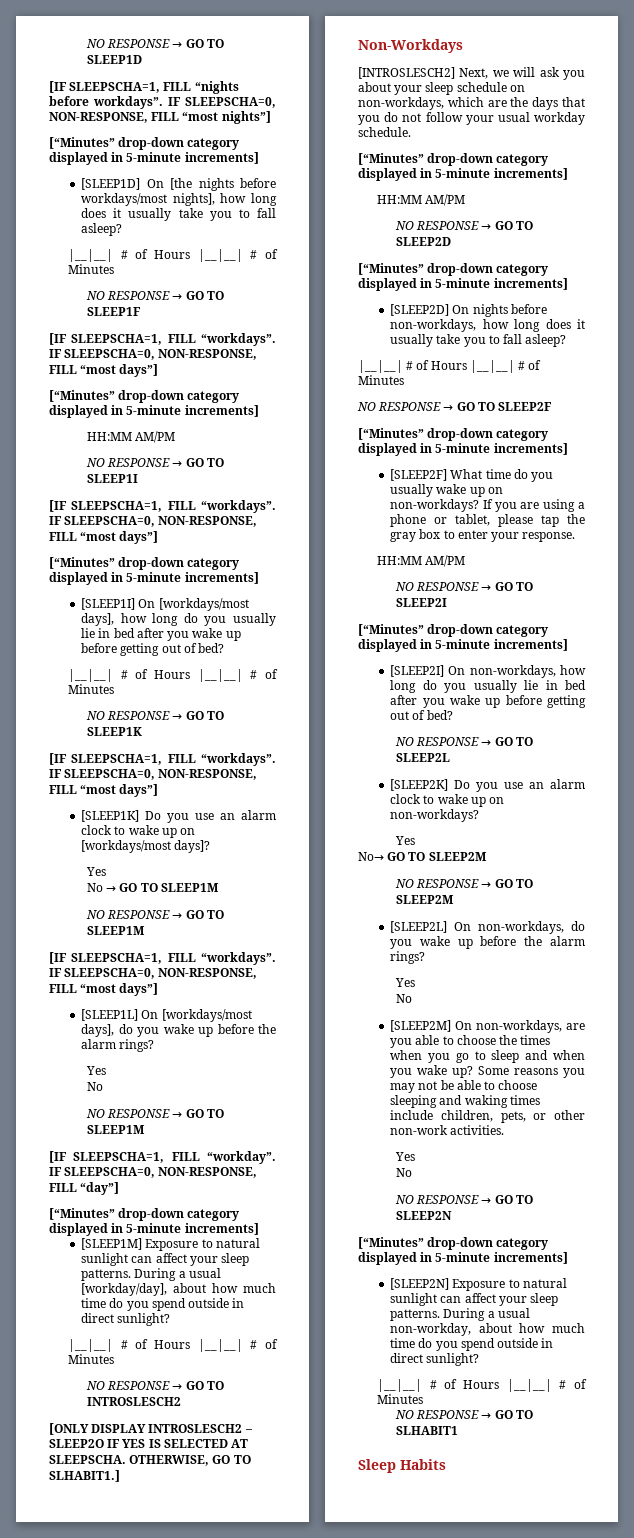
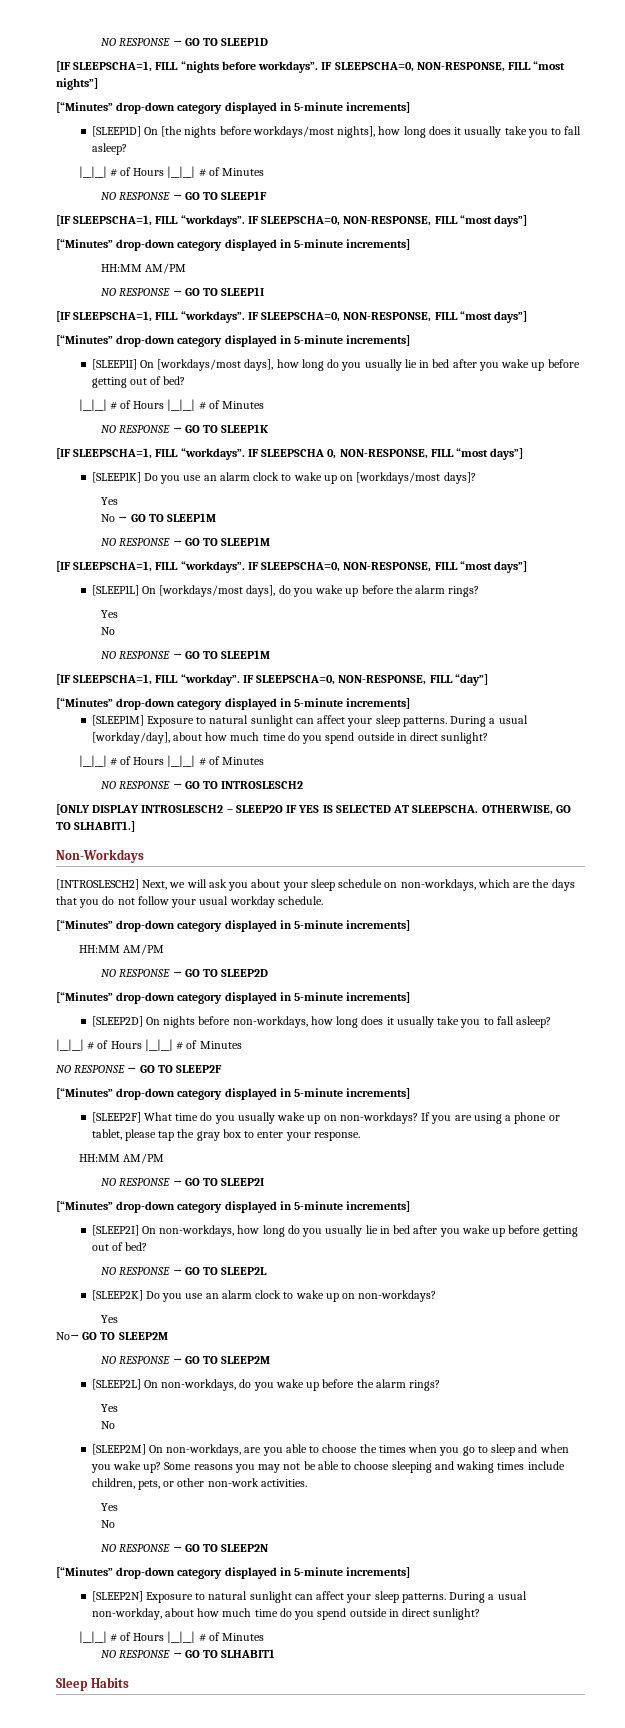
[64,769,156,780] SLEEPSCHA=0, -> [261,449,337,459] SLEEPSCHA 0,

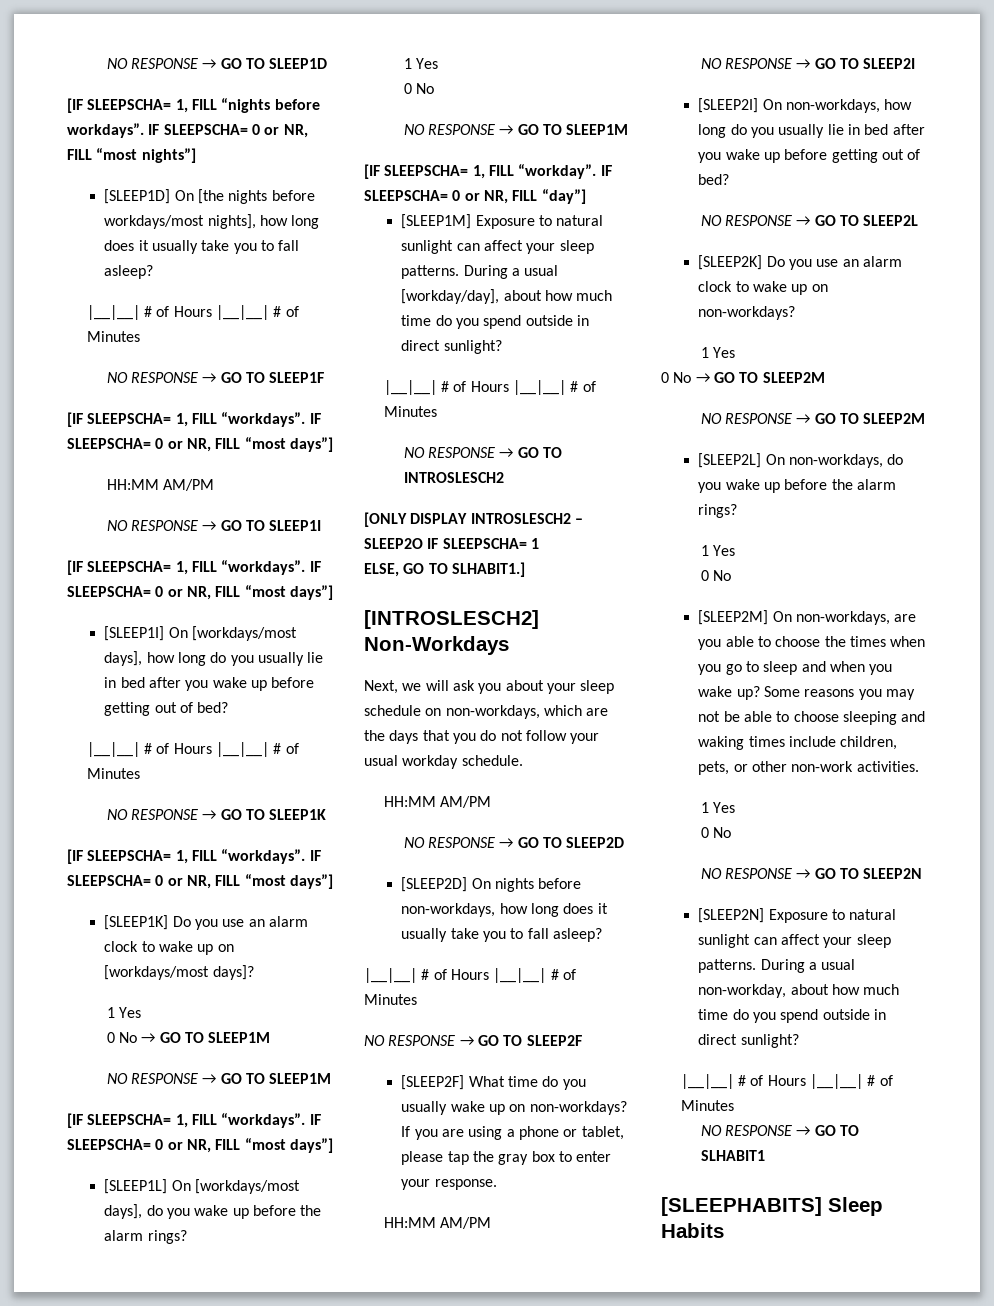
[73,61,153,72] SLEEPSCHA=1, -> [87,99,188,113] SLEEPSCHA= 1,
[334,62,505,72] SLEEPSCHA=0, NON-RESPONSE, -> [163,124,308,138] SLEEPSCHA= 0 or NR,
[56,102,411,114] // [“Minutes” drop-down category displayed in 5-minute increments] -> (196, 155) none
[73,215,528,227] [56,239,411,251] SLEEPSCHA=1, FILL “workdays”. IF SLEEPSCHA=0, NON-RESPONSE, FILL “most days”] // [“Minutes” drop-down category displayed in 5-minute increments] -> [87,412,321,427] [67,437,333,452] SLEEPSCHA= 1, FILL “workdays”. IF SLEEPSCHA= 0 or NR, FILL “most days”]
[73,311,528,323] [56,335,411,347] SLEEPSCHA=1, FILL “workdays”. IF SLEEPSCHA=0, NON-RESPONSE, FILL “most days”] // [“Minutes” drop-down category displayed in 5-minute increments] -> [87,560,321,575] [67,585,333,600] SLEEPSCHA= 1, FILL “workdays”. IF SLEEPSCHA= 0 or NR, FILL “most days”]
[73,448,428,460] SLEEPSCHA=1, FILL “workdays”. IF SLEEPSCHA 0, NON-RESPONSE, -> [87,849,321,864] [67,875,211,889] SLEEPSCHA= 1, FILL “workdays”. IF SLEEPSCHA= 0 or NR,
[101,497,119,505] Yes // -> [106,1007,141,1018] [106,1032,115,1043] 1 Yes // 0
[73,561,432,573] SLEEPSCHA=1, FILL “workdays”. IF SLEEPSCHA=0, NON-RESPONSE, -> [87,1113,321,1128] [67,1139,211,1153] SLEEPSCHA= 1, FILL “workdays”. IF SLEEPSCHA= 0 or NR,
[101,610,119,618] Yes // -> [403,58,438,69] [403,83,412,94] 1 Yes // 0
[73,674,153,685] SLEEPSCHA=1, -> [384,165,485,179] SLEEPSCHA= 1,
[256,674,488,686] [56,698,411,710] SLEEPSCHA=0, NON-RESPONSE, FILL “day”] // [“Minutes” drop-down category displayed in 5-minute increments] -> [364,189,586,204] SLEEPSCHA= 0 or NR, FILL “day”]
[298,805,553,815] YES IS SELECTED AT SLEEPSCHA. OTHERWISE, -> [442,538,539,549] [364,563,399,577] SLEEPSCHA= 1 // ELSE,
(136, 826) none -> [364,610,539,629] [INTROSLESCH2]
[56,879,139,890] [INTROSLESCH2] -> (509, 645) none
[56,920,411,932] // [“Minutes” drop-down category displayed in 5-minute increments] -> (523, 760) none
[56,992,411,1004] // [“Minutes” drop-down category displayed in 5-minute increments] -> (625, 842) none
[56,1088,411,1100] // [“Minutes” drop-down category displayed in 5-minute increments] -> (582, 1040) none
[56,1201,411,1213] // [“Minutes” drop-down category displayed in 5-minute increments] -> (916, 63) none
[101,1315,119,1323] [56,1332,79,1340] Yes // No→ -> [700,347,735,358] [661,372,710,383] 1 Yes // 0 No →
[101,1404,119,1412] Yes // -> [700,545,735,556] [700,570,709,581] 1 Yes // 0
[101,1503,119,1511] Yes // -> [700,802,735,813] [700,827,709,838] 1 Yes // 0
[56,1567,411,1579] // [“Minutes” drop-down category displayed in 5-minute increments] -> (923, 873) none
(276, 1653) none -> [661,1197,822,1216] [SLEEPHABITS]

